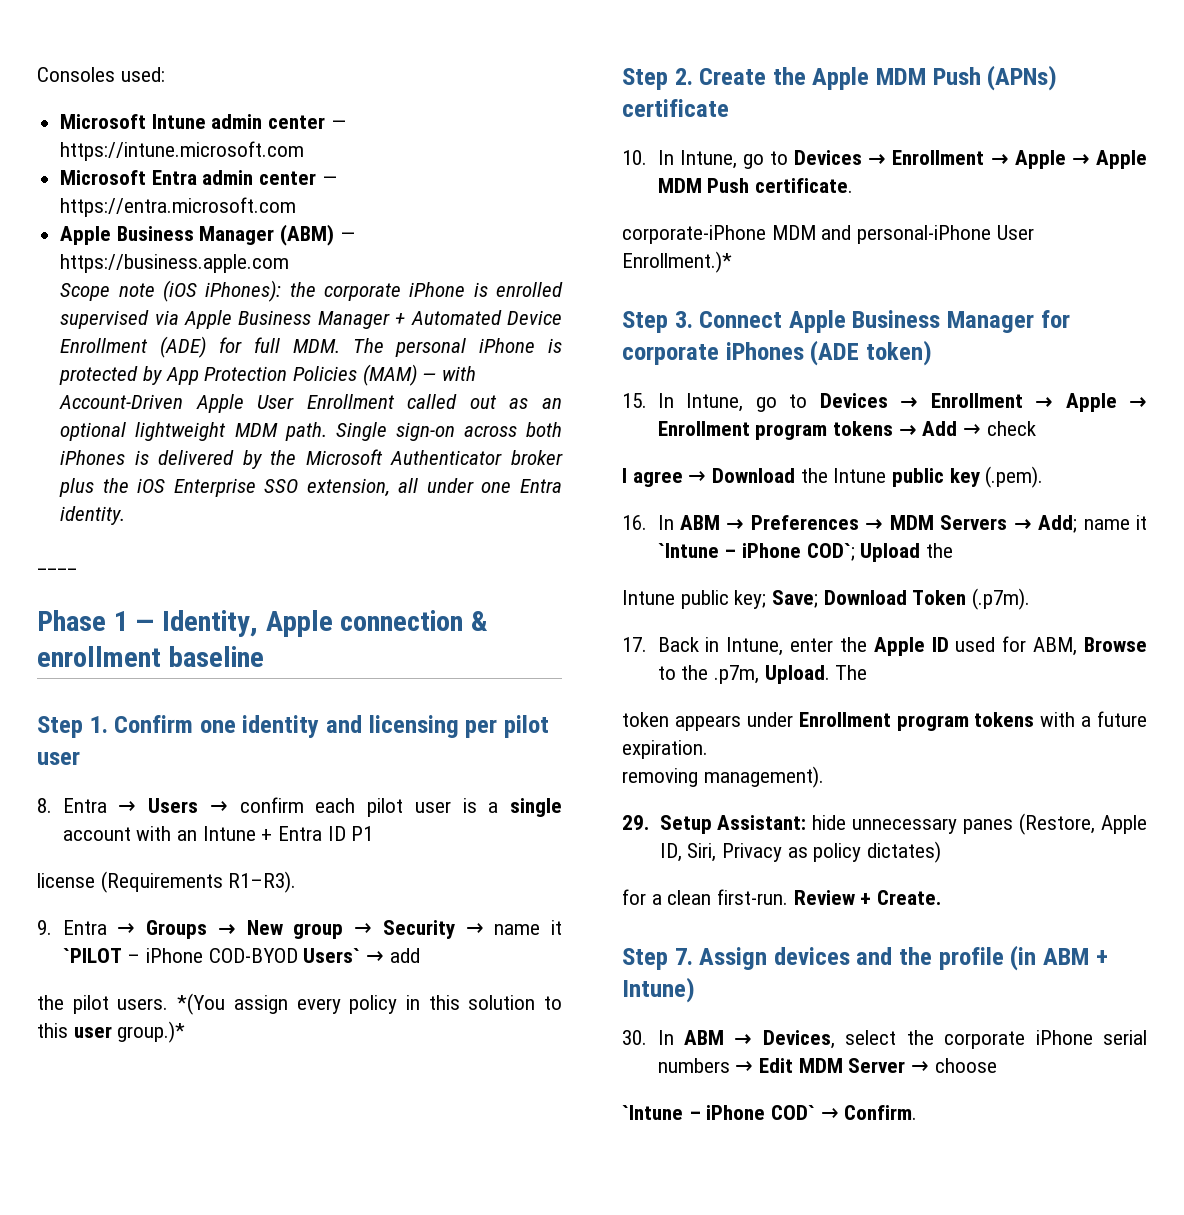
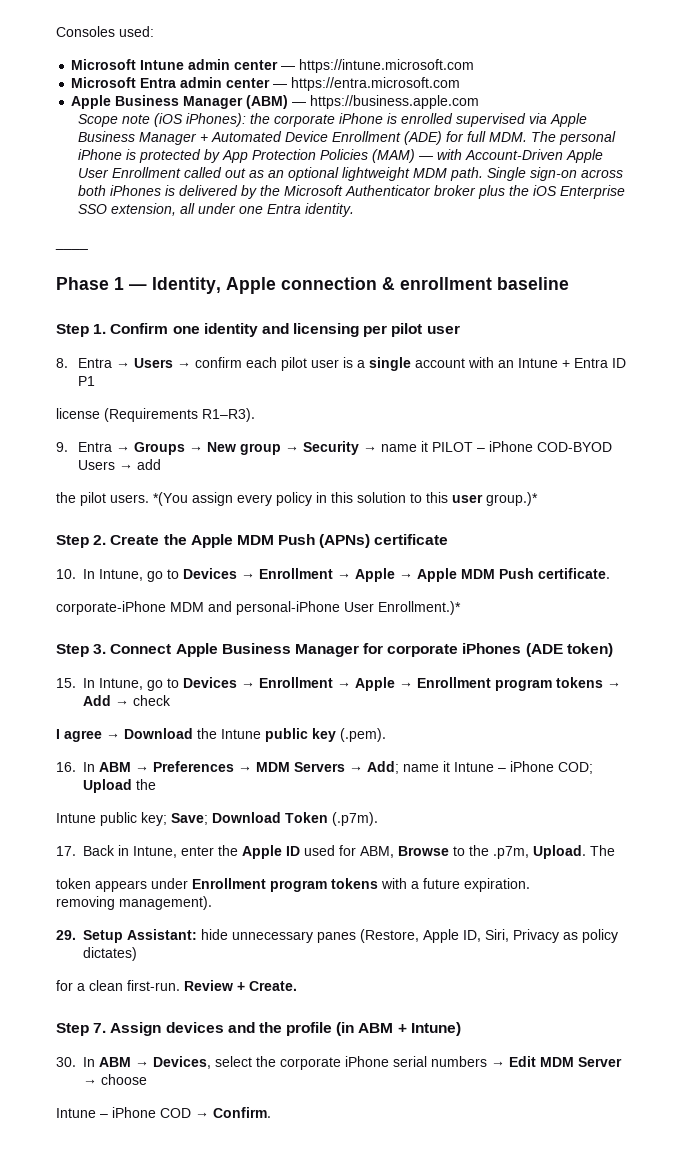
[62,948,122,963] `PILOT -> [431,442,473,452] PILOT
[303,948,361,963] Users` -> [77,460,115,470] Users
[657,543,855,561] `Intune – iPhone COD`; -> [454,761,593,774] Intune – iPhone COD;
[622,1105,816,1120] `Intune – iPhone COD` -> [56,1107,191,1118] Intune – iPhone COD

